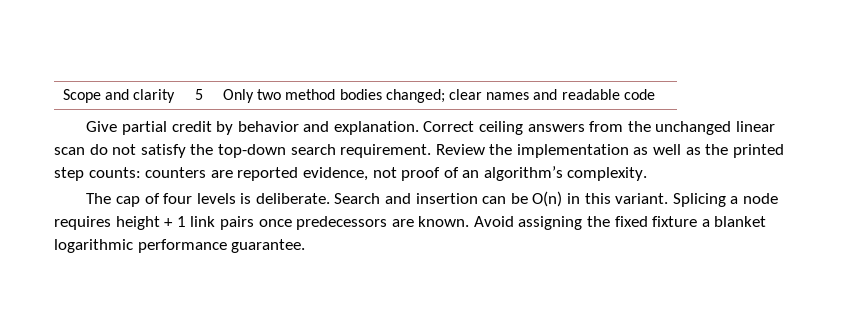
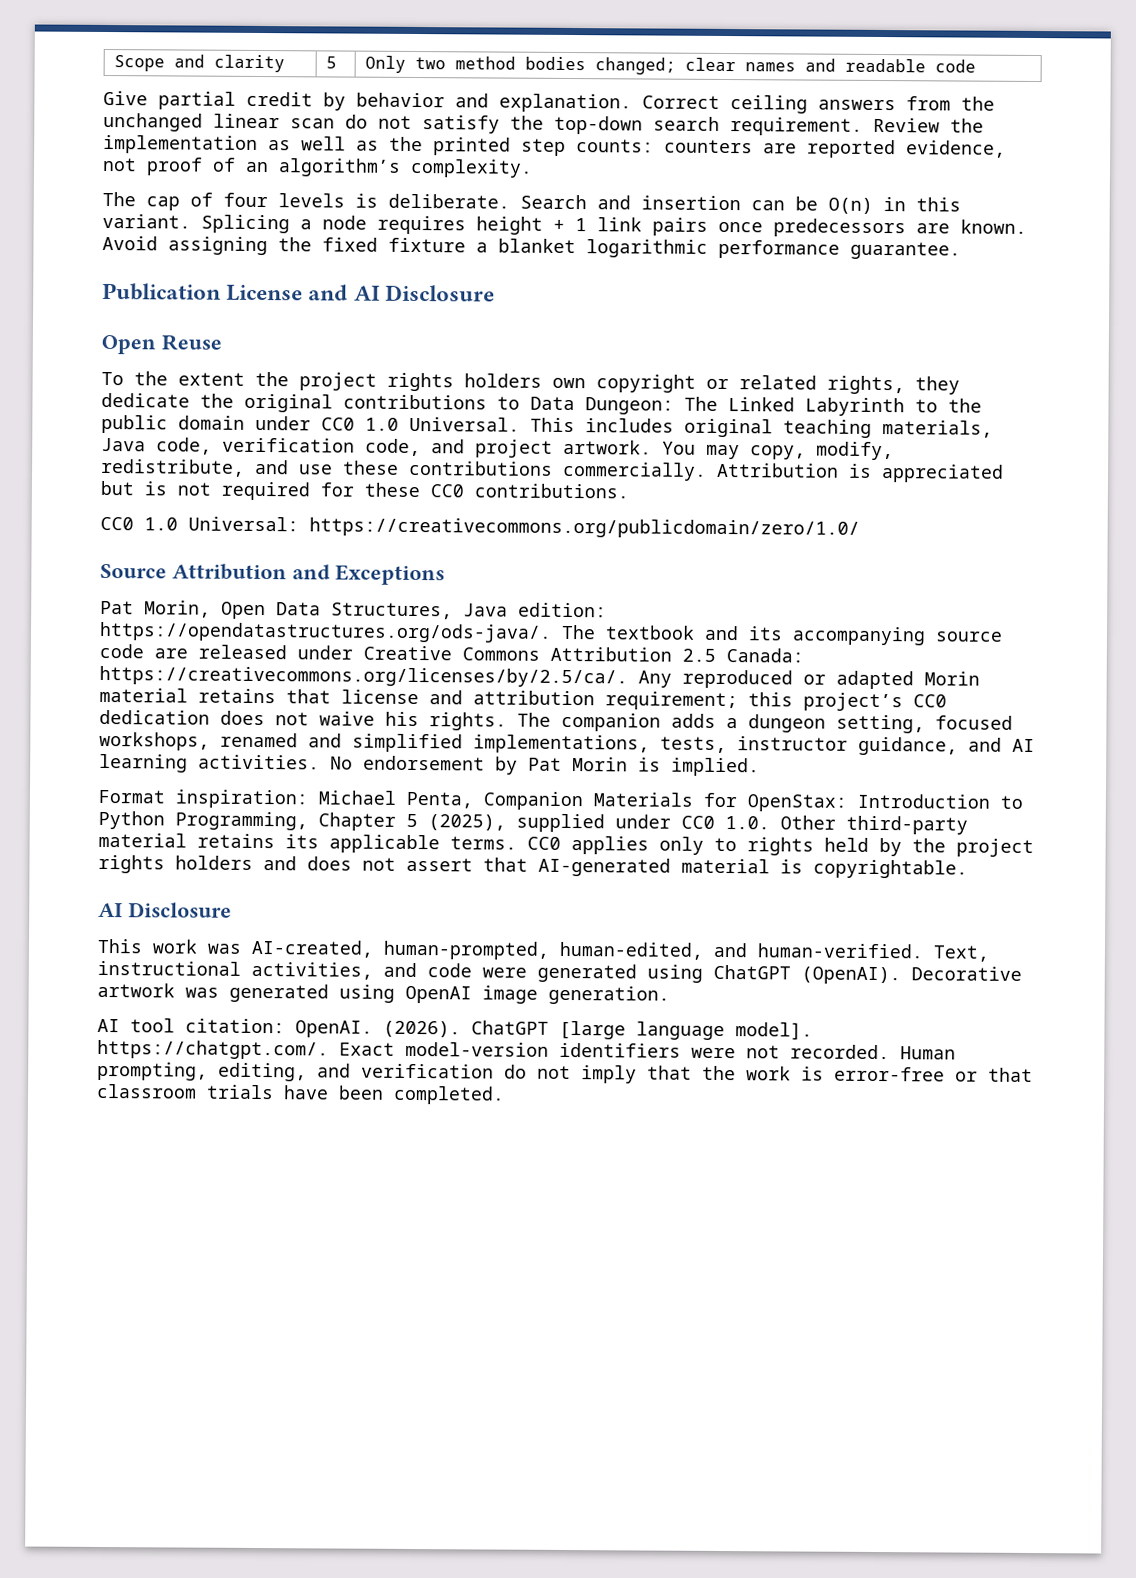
(306, 246) none -> [102,282,495,302] [101,334,222,355] [101,371,960,395] [101,392,982,417] [101,414,993,438] [101,437,894,461] [101,458,1004,483] [100,480,629,501] [100,516,860,539] [100,563,445,586] [100,600,607,620] [99,621,1003,646] [99,643,804,663] [99,665,980,690] [99,687,947,712] [99,709,1013,734] [99,731,1035,756] [99,753,760,777] [98,789,1023,812] [98,810,968,835] [98,832,1034,858] [98,854,968,879] [98,902,232,918] [97,938,989,962] [97,960,1022,985] [97,982,670,1005] [97,1018,813,1041] [97,1039,956,1060] [97,1061,1033,1084] [96,1083,505,1105] // Publication License and AI Disclosure // Open Reuse // To the extent the project rights holders own copyright or related rights, they dedicate the original contributions to Data Dungeon: The Linked Labyrinth to the public domain under CC0 1.0 Universal. This includes original teaching materials, Java code, verification code, and project artwork. You may copy, modify, redistribute, and use these contributions commercially. Attribution is appreciated but is not required for these CC0 contributions. // CC0 1.0 Universal: https://creativecommons.org/publicdomain/zero/1.0/ // Source Attribution and Exceptions // Pat Morin, Open Data Structures, Java edition: https://opendatastructures.org/ods-java/. The textbook and its accompanying source code are released under Creative Commons Attribution 2.5 Canada: https://creativecommons.org/licenses/by/2.5/ca/. Any reproduced or adapted Morin material retains that license and attribution requirement; this project’s CC0 dedication does not waive his rights. The companion adds a dungeon setting, focused workshops, renamed and simplified implementations, tests, instructor guidance, and AI learning activities. No endorsement by Pat Morin is implied. // Format inspiration: Michael Penta, Companion Materials for OpenStax: Introduction to Python Programming, Chapter 5 (2025), supplied under CC0 1.0. Other third-party material retains its applicable terms. CC0 applies only to rights held by the project rights holders and does not assert that AI-generated material is copyrightable. // AI Disclosure // This work was AI-created, human-prompted, human-edited, and human-verified. Text, instructional activities, and code were generated using ChatGPT (OpenAI). Decorative artwork was generated using OpenAI image generation. // AI tool citation: OpenAI. (2026). ChatGPT [large language model]. https://chatgpt.com/. Exact model-version identifiers were not recorded. Human prompting, editing, and verification do not imply that the work is error-free or that classroom trials have been completed.

